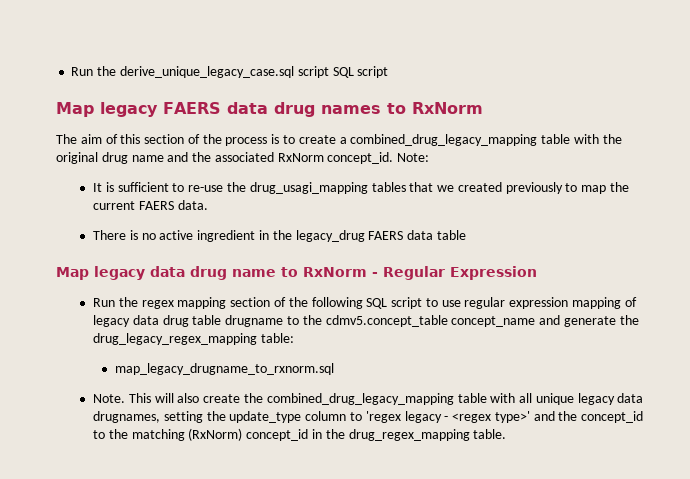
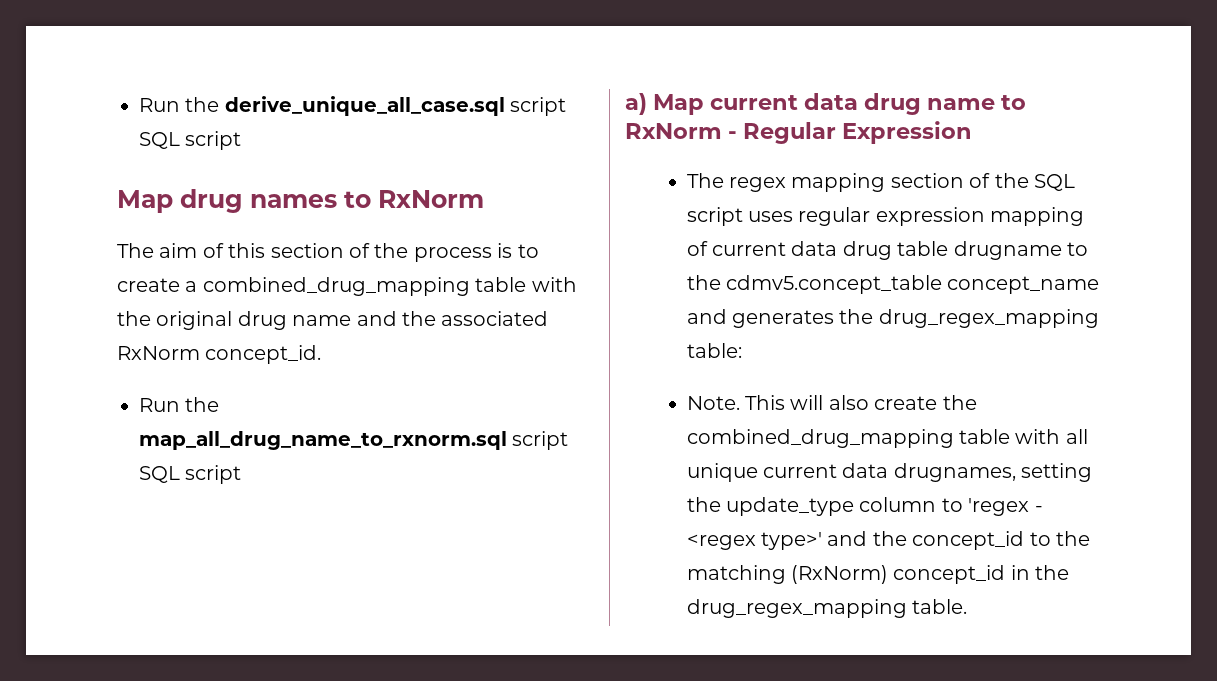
[71,66,294,78] Run the derive_unique_legacy_case.sql -> [139,96,505,116] Run the derive_unique_all_case.sql
[100,102,268,117] legacy FAERS data -> (173, 201) none
[350,134,538,146] combined_drug_legacy_mapping -> [202,277,470,296] combined_drug_mapping
[397,153,430,162] [93,182,629,194] [93,200,208,210] [93,230,466,242] [56,266,145,280] Note: // It is sufficient to re-use the drug_usagi_mapping tables that we created previously to map the current FAERS data. // There is no active ingredient in the legacy_drug FAERS data table // Map legacy -> [139,397,220,412] [139,431,569,450] [139,465,242,484] [625,93,799,115] // Run the map_all_drug_name_to_rxnorm.sql script SQL script // a) Map current
[93,297,138,307] Run the -> [686,173,724,188] The
[311,297,461,309] following SQL script to use -> [1033,174,1075,191] [686,207,793,226] SQL script uses
[93,315,131,327] legacy -> [711,242,786,256] current
[563,315,639,327] [93,333,258,345] generate the drug_legacy_regex_mapping -> [731,309,1099,328] generates the drug_regex_mapping
[114,363,334,375] // map_legacy_drugname_to_rxnorm.sql -> (742, 350) none
[266,393,454,405] combined_drug_legacy_mapping -> [686,429,954,448] combined_drug_mapping
[577,393,615,405] legacy -> [762,464,837,478] current
[404,411,442,423] legacy -> (1030, 507) none

